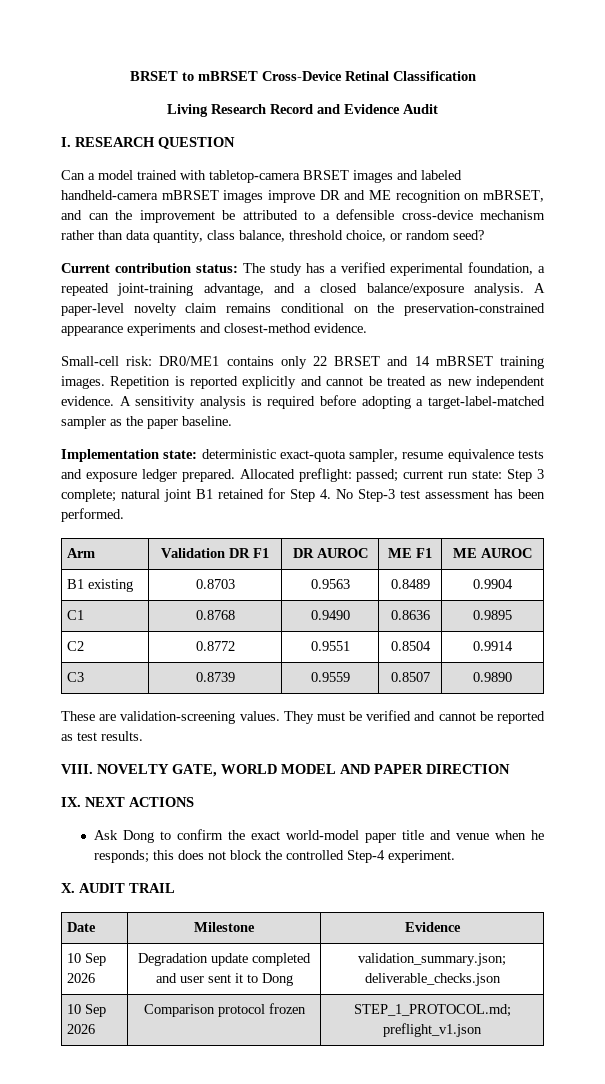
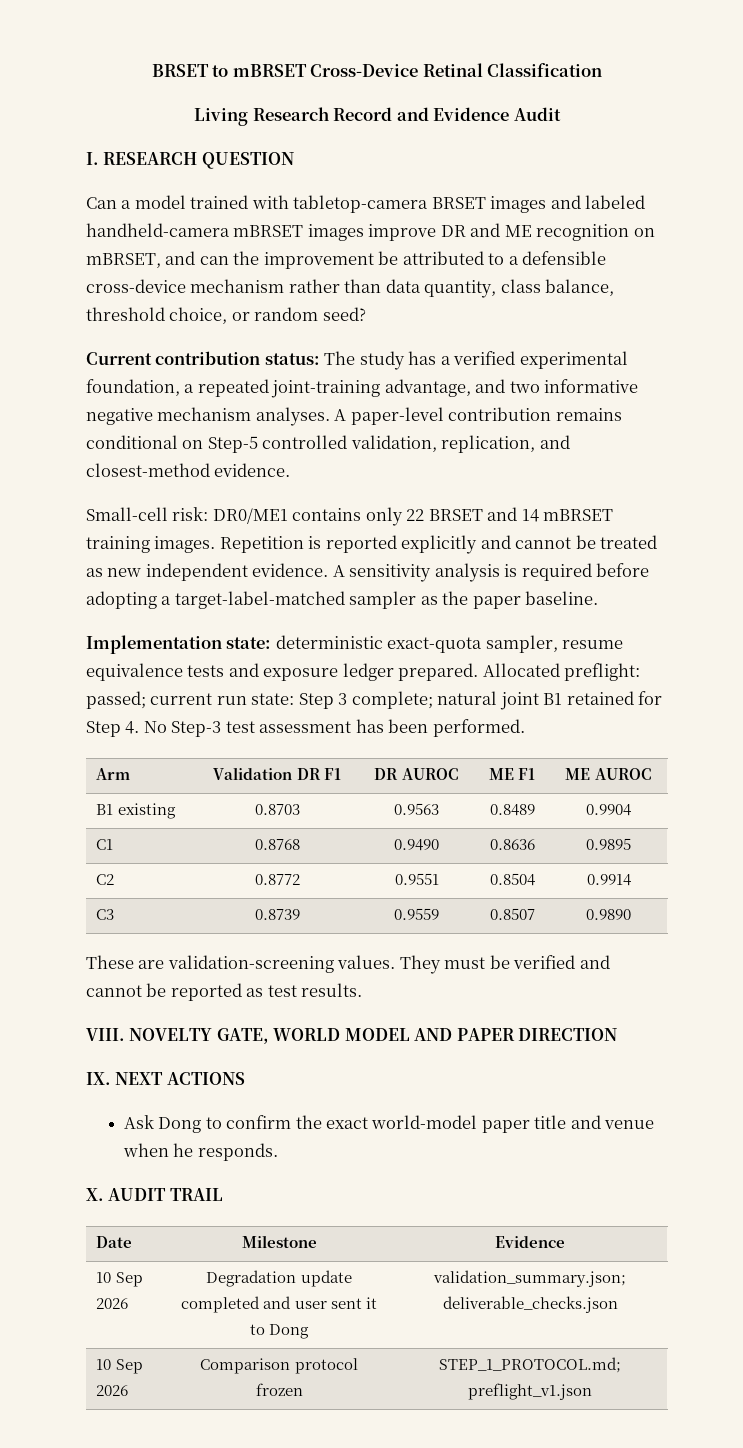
[304,283,545,296] [61,303,545,316] [61,323,196,336] a closed balance/exposure analysis. A paper-level novelty claim remains conditional on the preservation-constrained appearance experiments -> [509,379,639,393] [86,407,622,426] [86,435,536,453] two informative negative mechanism analyses. A paper-level contribution remains conditional on Step-5 controlled validation, replication,
[94,850,456,863] responds; this does not block the controlled Step-4 experiment. -> [197,1143,278,1161] responds.

